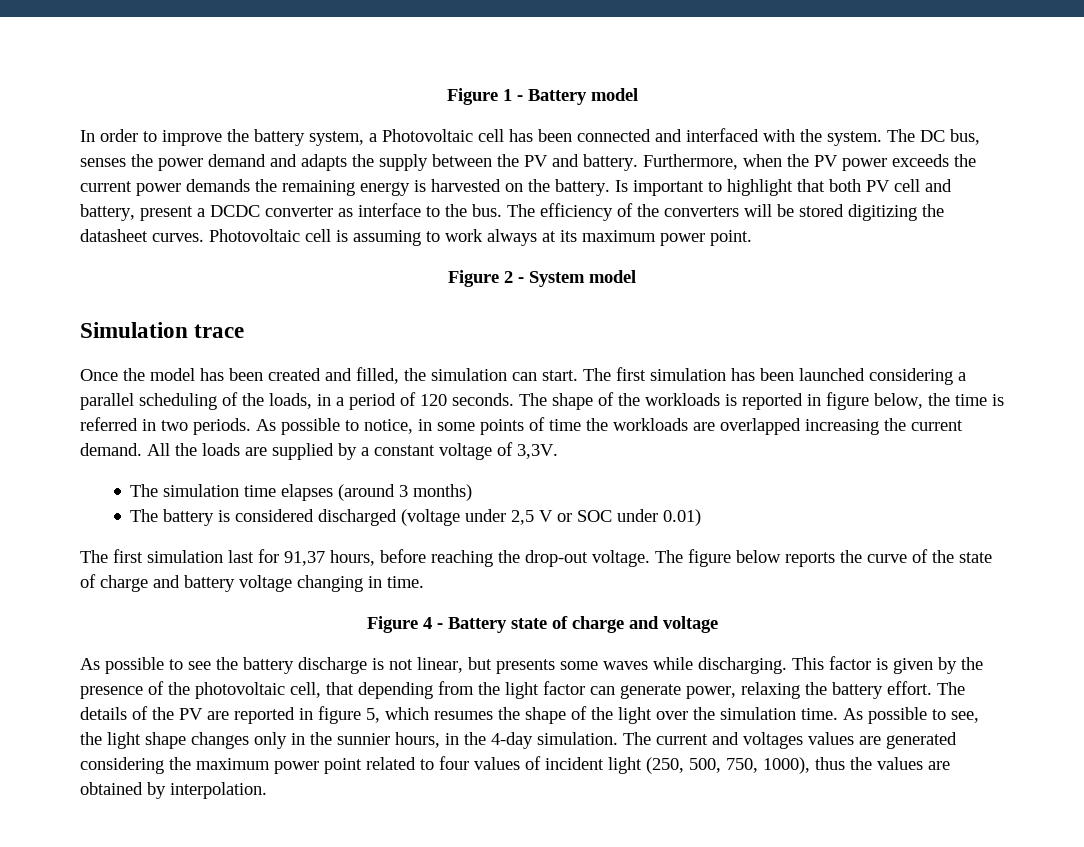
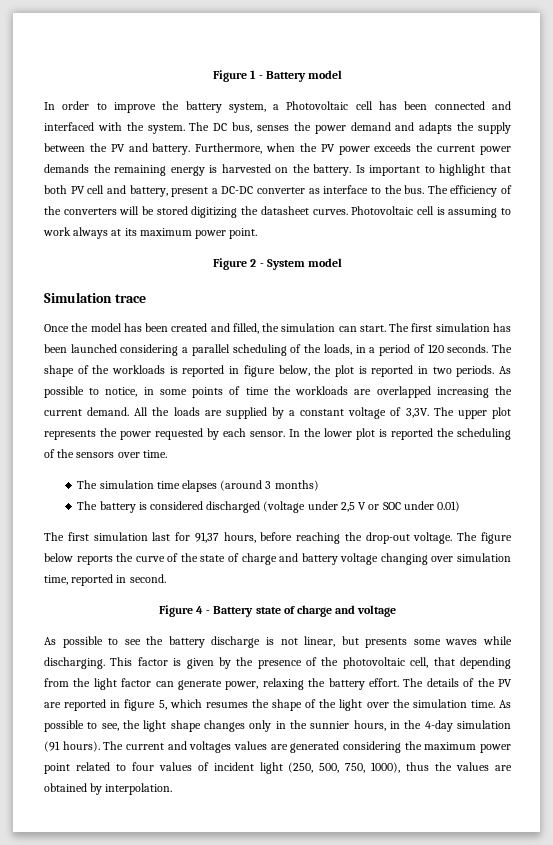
[210,205,260,217] DCDC -> [221,186,254,194] DC-DC
[955,394,1004,406] [80,417,138,431] time is referred -> [334,365,414,377] plot is reported
(558, 451) none -> [433,407,511,419] [44,428,511,440] [44,449,167,458] The upper plot represents the power requested by each sensor. In the lower plot is reported the scheduling of the sensors over time.
[368,576,424,588] in time. -> [431,553,511,562] [44,574,166,586] over simulation time, reported in second.
[537,732,618,745] simulation. -> [456,720,511,729] [44,741,100,752] simulation (91 hours).

